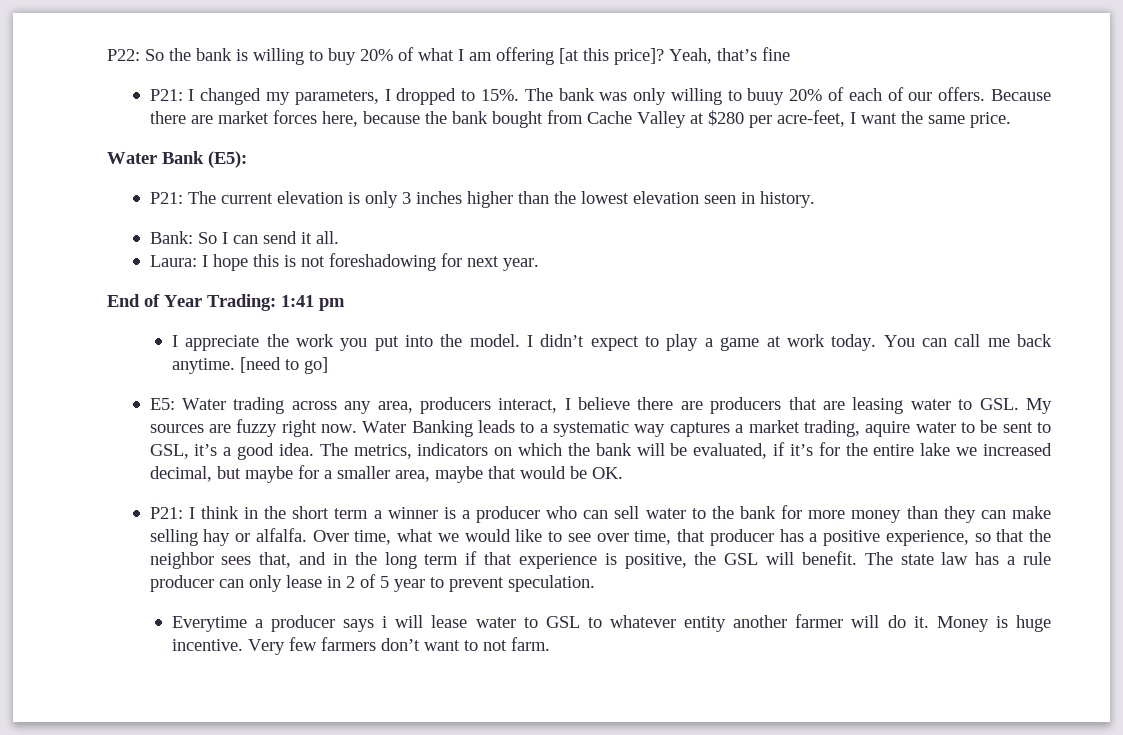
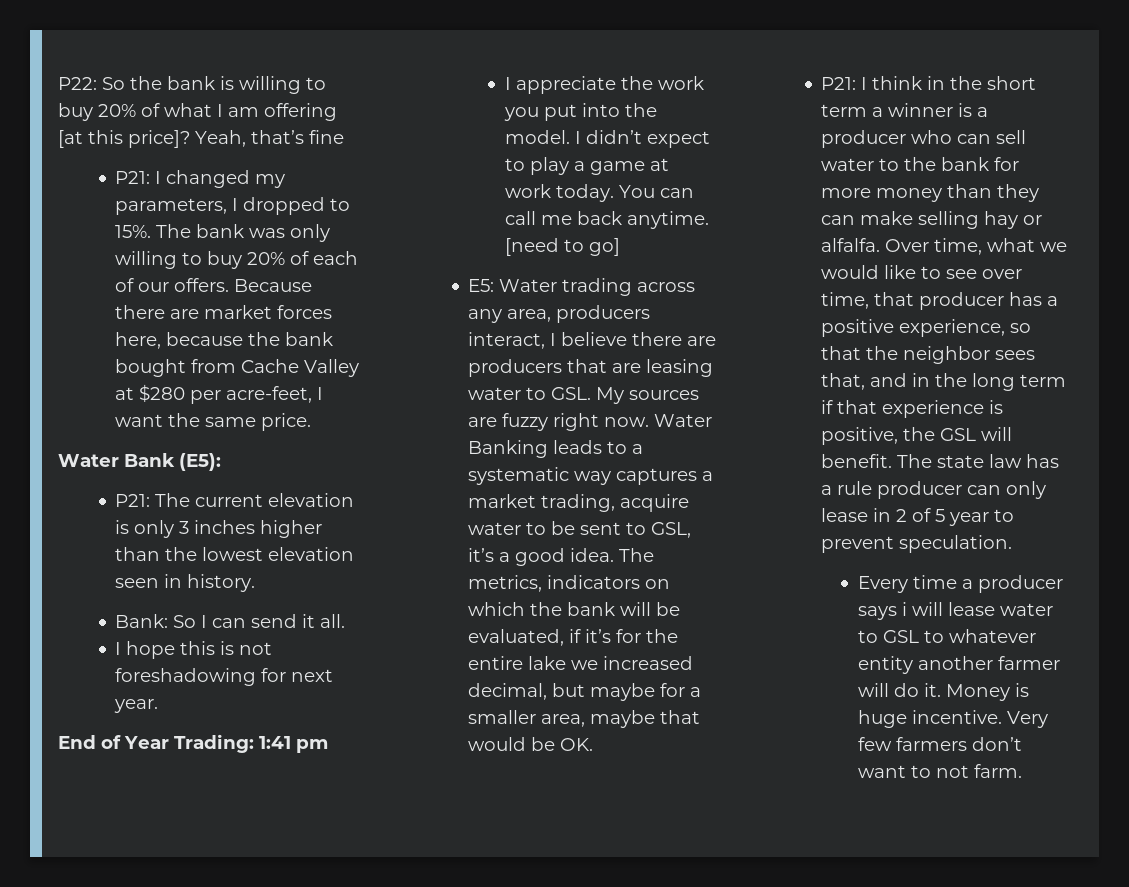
[747,88,785,105] buuy -> [207,251,243,269] buy
[149,255,197,267] Laura: -> (346, 621) none
[865,421,911,437] aquire -> [620,494,690,512] acquire
[171,616,247,632] Everytime -> [857,575,957,593] Every time

